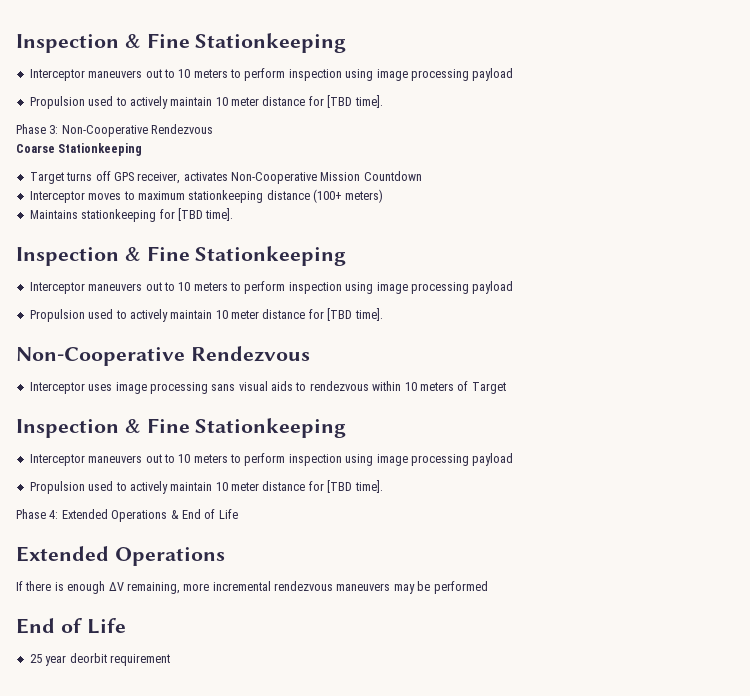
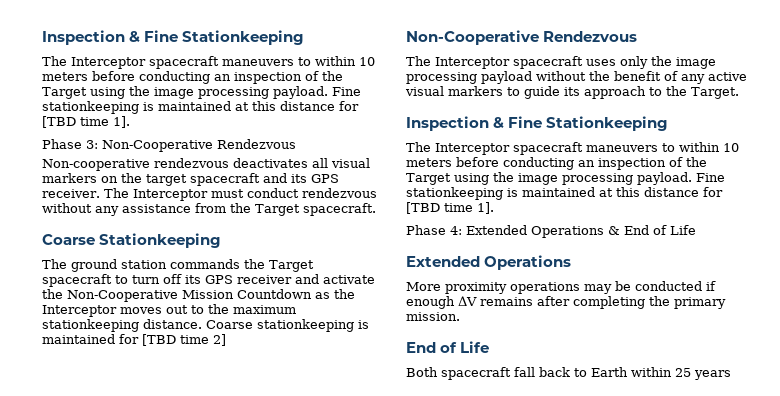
[16,33,347,53] [29,68,514,81] [29,95,383,109] Inspection & Fine Stationkeeping // Interceptor maneuvers out to 10 meters to perform inspection using image processing payload // Propulsion used to actively maintain 10 meter distance for [TBD time]. -> [42,30,305,45] [42,56,375,69] [42,71,343,84] [42,86,361,99] [42,101,359,114] [42,116,130,128] Inspection & Fine Stationkeeping // The Interceptor spacecraft maneuvers to within 10 meters before conducting an inspection of the Target using the image processing payload. Fine stationkeeping is maintained at this distance for [TBD time 1].
[16,143,143,156] [29,171,422,184] [29,189,384,203] [29,208,234,222] [16,246,347,266] [29,281,514,294] [29,308,383,322] [16,346,310,366] [29,381,506,394] [16,418,347,438] [29,453,514,466] [29,480,383,494] Coarse Stationkeeping // Target turns off GPS receiver, activates Non-Cooperative Mission Countdown // Interceptor moves to maximum stationkeeping distance (100+ meters) // Maintains stationkeeping for [TBD time]. // Inspection & Fine Stationkeeping // Interceptor maneuvers out to 10 meters to perform inspection using image processing payload // Propulsion used to actively maintain 10 meter distance for [TBD time]. // Non-Cooperative Rendezvous // Interceptor uses image processing sans visual aids to rendezvous within 10 meters of Target // Inspection & Fine Stationkeeping // Interceptor maneuvers out to 10 meters to perform inspection using image processing payload // Propulsion used to actively maintain 10 meter distance for [TBD time]. -> [42,158,370,171] [42,173,339,186] [42,188,377,201] [42,203,376,216] [42,233,222,248] [42,259,314,272] [42,274,375,287] [42,289,355,302] [42,304,296,317] [42,319,369,332] [42,334,226,346] [406,30,638,45] [406,56,716,69] [406,71,747,84] [405,86,739,99] [406,116,669,131] [406,142,739,155] [406,157,707,170] [406,172,725,185] [406,187,723,200] [406,202,494,214] Non-cooperative rendezvous deactivates all visual markers on the target spacecraft and its GPS receiver. The Interceptor must conduct rendezvous without any assistance from the Target spacecraft. // Coarse Stationkeeping // The ground station commands the Target spacecraft to turn off its GPS receiver and activate the Non-Cooperative Mission Countdown as the Interceptor moves out to the maximum stationkeeping distance. Coarse stationkeeping is maintained for [TBD time 2] // Non-Cooperative Rendezvous // The Interceptor spacecraft uses only the image processing payload without the benefit of any active visual markers to guide its approach to the Target. // Inspection & Fine Stationkeeping // The Interceptor spacecraft maneuvers to within 10 meters before conducting an inspection of the Target using the image processing payload. Fine stationkeeping is maintained at this distance for [TBD time 1].
[16,581,488,594] [16,618,126,634] [29,653,170,666] If there is enough ΔV remaining, more incremental rendezvous maneuvers may be performed // End of Life // 25 year deorbit requirement -> [406,281,716,294] [406,296,726,309] [406,312,460,321] [406,341,490,353] [406,367,731,380] More proximity operations may be conducted if enough ΔV remains after completing the primary mission. // End of Life // Both spacecraft fall back to Earth within 25 years

